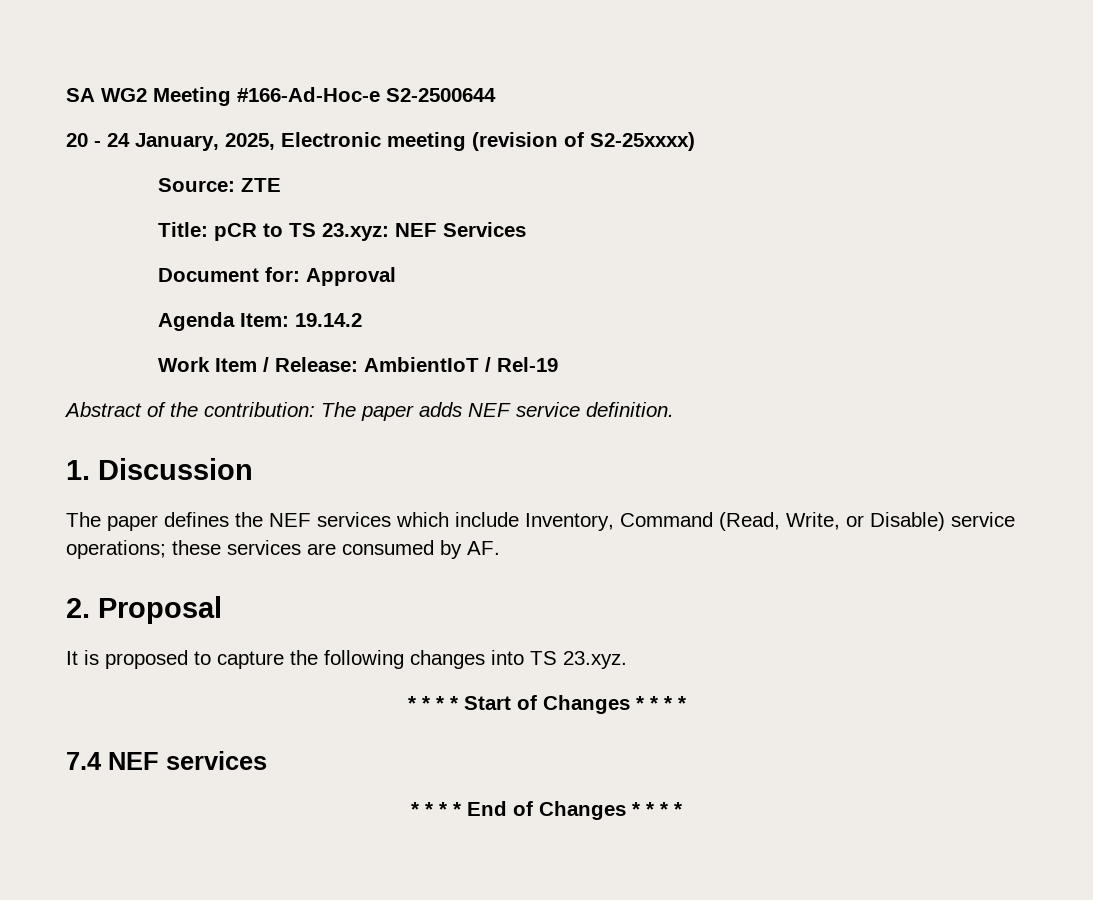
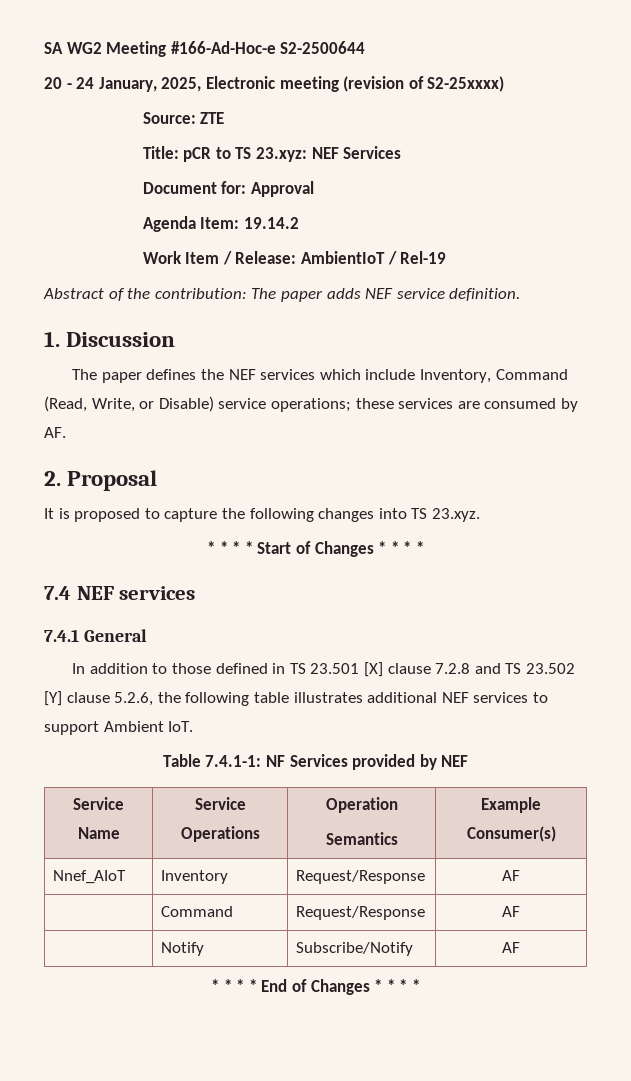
(267, 760) none -> [44,629,147,642] [72,662,575,677] [44,691,548,706] [44,721,194,735] [162,754,469,770] [73,797,124,810] [77,827,120,839] [194,797,246,810] [180,826,260,842] [325,797,398,813] [325,832,398,845] [481,797,541,813] [466,826,556,842] [53,870,127,884] [161,870,229,884] [296,870,426,884] [502,870,520,881] [161,906,234,917] [296,906,426,920] [502,906,520,917] [161,942,205,956] [296,942,414,956] [502,942,520,953] // 7.4.1 General // In addition to those defined in TS 23.501 [X] clause 7.2.8 and TS 23.502 [Y] clause 5.2.6, the following table illustrates additional NEF services to support Ambient IoT. // Table 7.4.1-1: NF Services provided by NEF // Service Name | Service Operations | Operation // Semantics | Example Consumer(s) // Nnef_AIoT | Inventory | Request/Response | AF // | Command | Request/Response | AF // | Notify | Subscribe/Notify | AF

